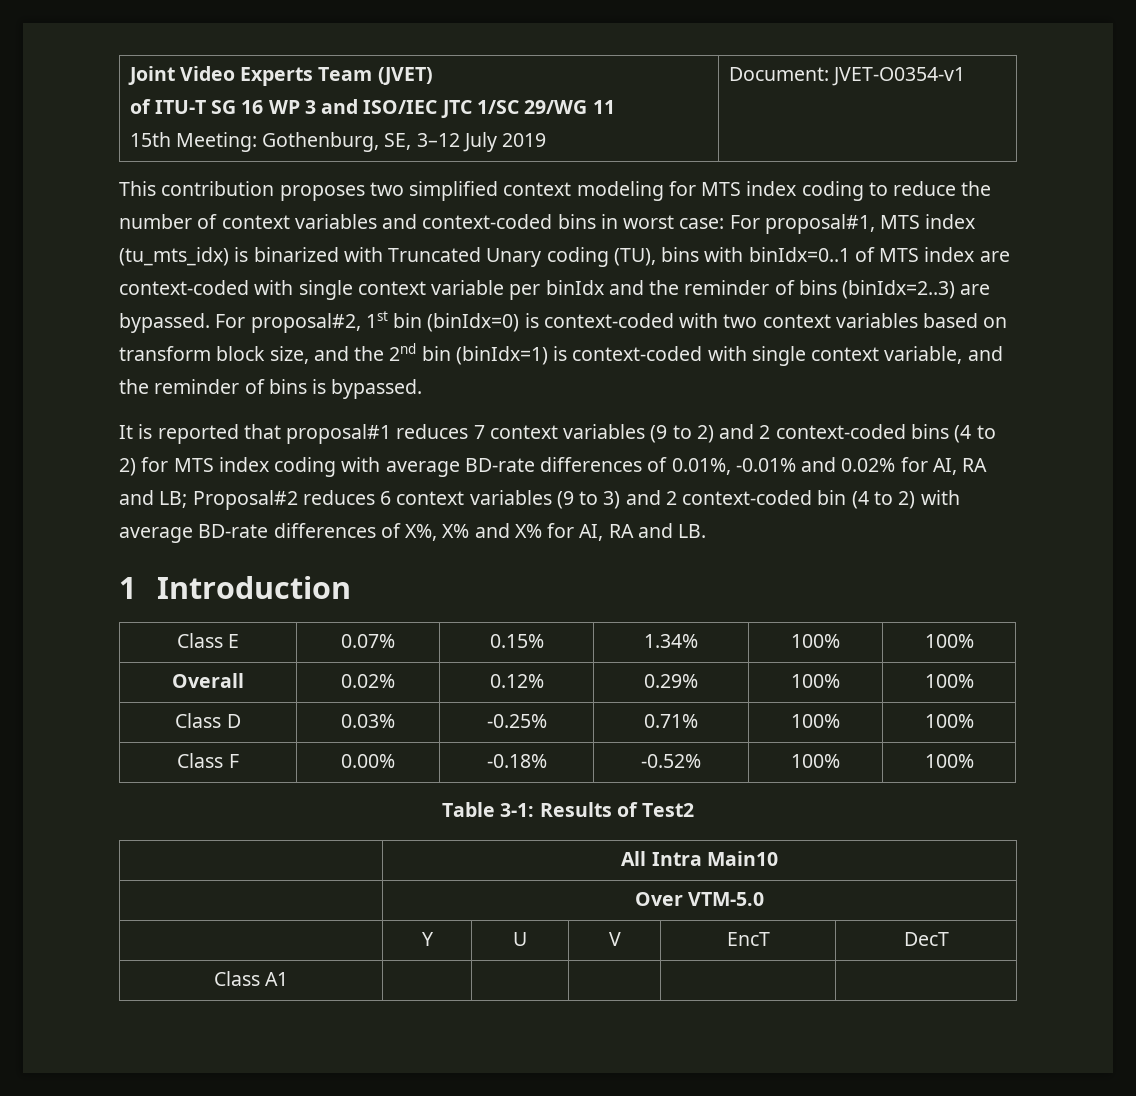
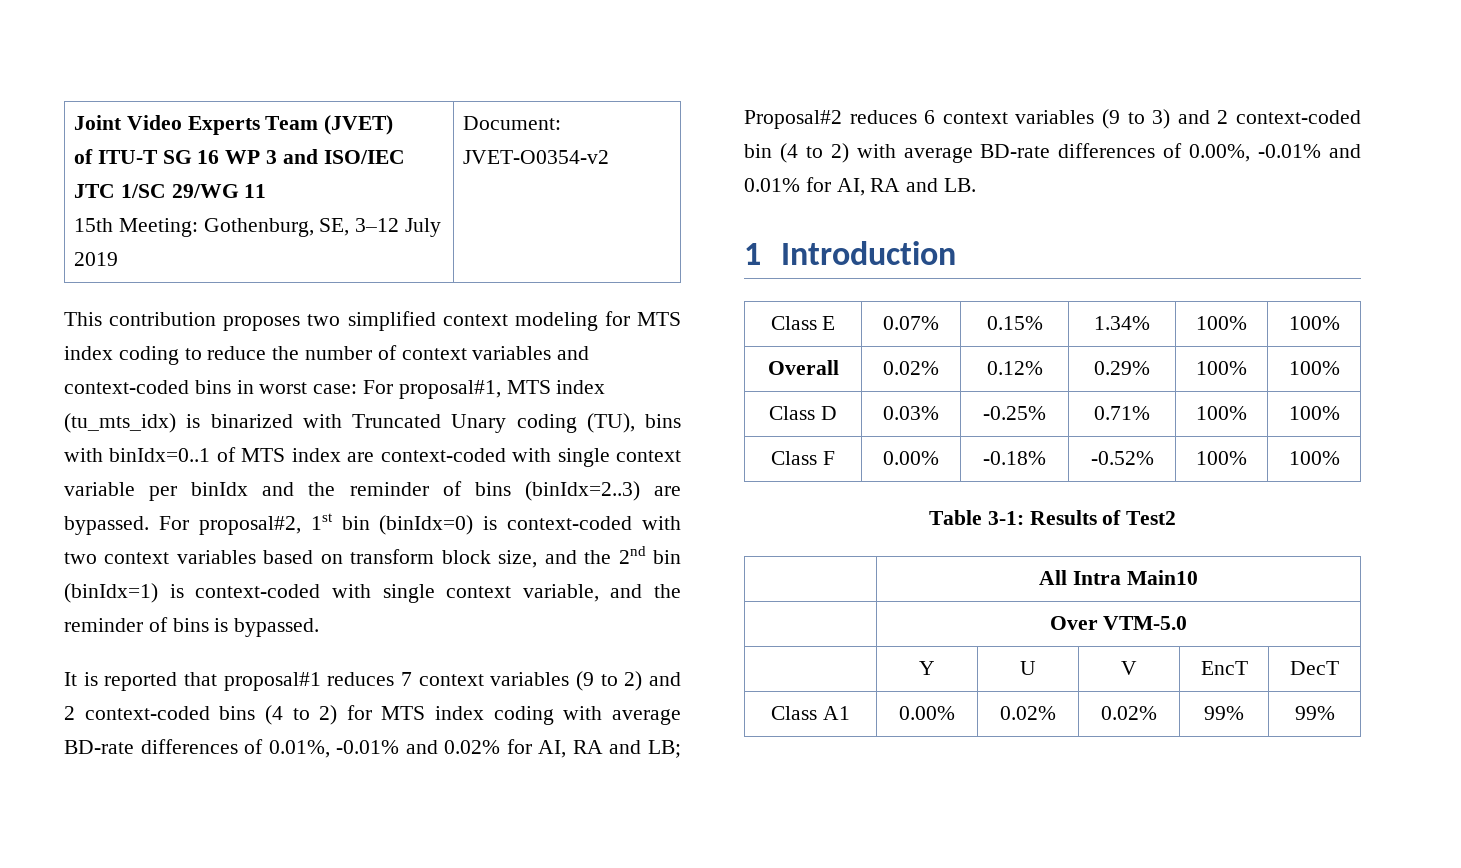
[831,67,965,86] JVET-O0354-v1 -> [463,150,610,164] JVET-O0354-v2
[405,523,542,541] X%, X% and X% -> [1189,144,1361,162] [744,178,800,192] 0.00%, -0.01% and 0.01%
(289, 979) | | | | -> [899,706,955,720] [1000,706,1056,720] [1101,706,1157,720] [1204,706,1244,720] [1294,706,1335,720] 0.00% | 0.02% | 0.02% | 99% | 99%

